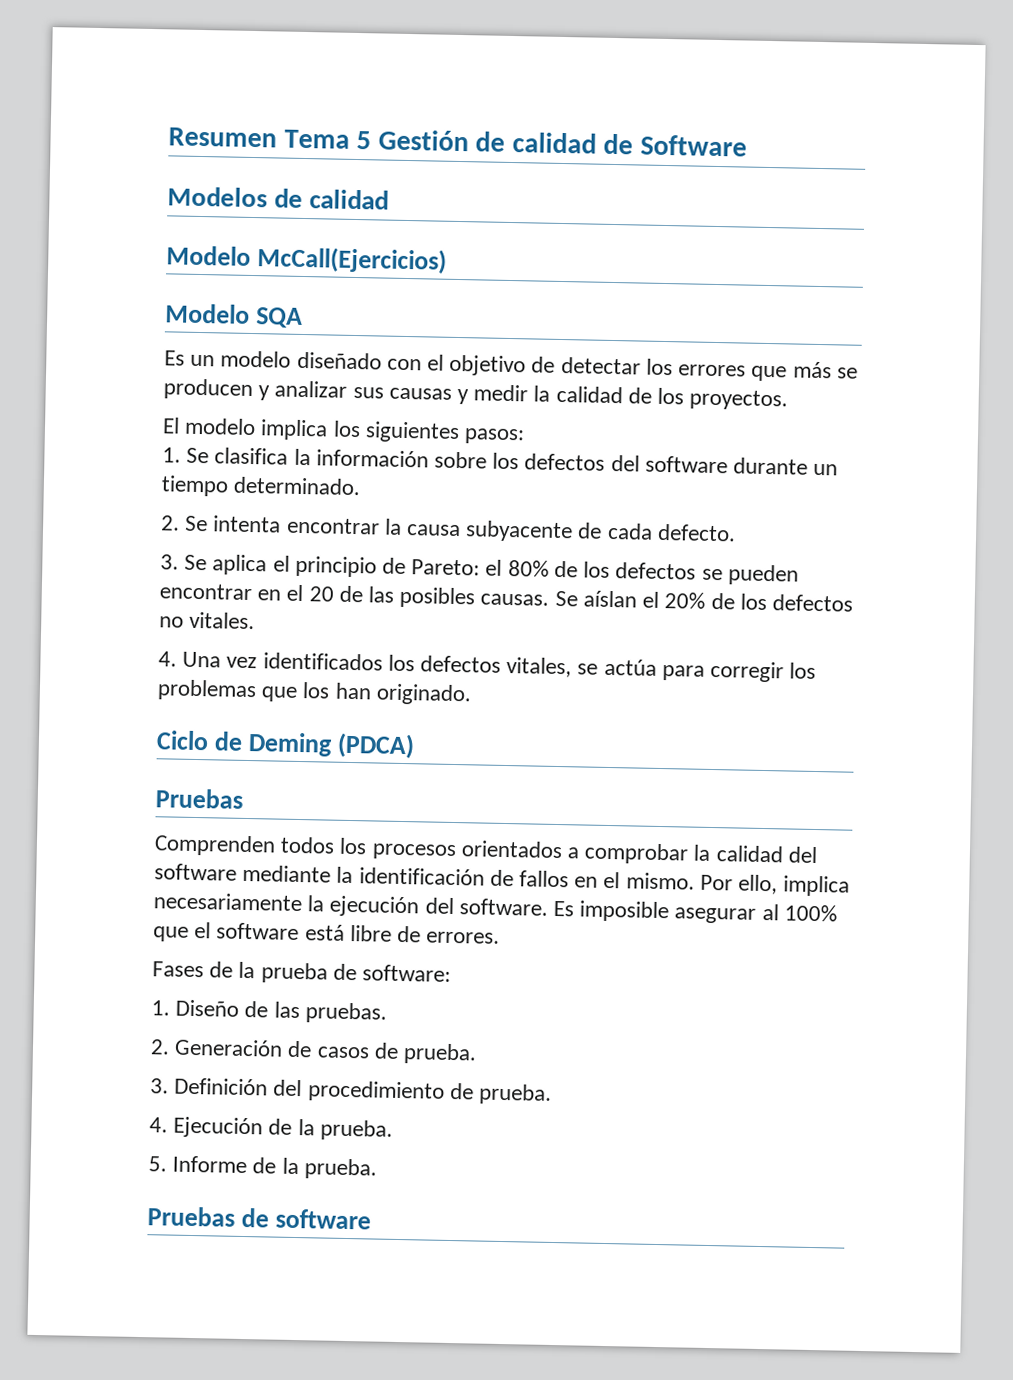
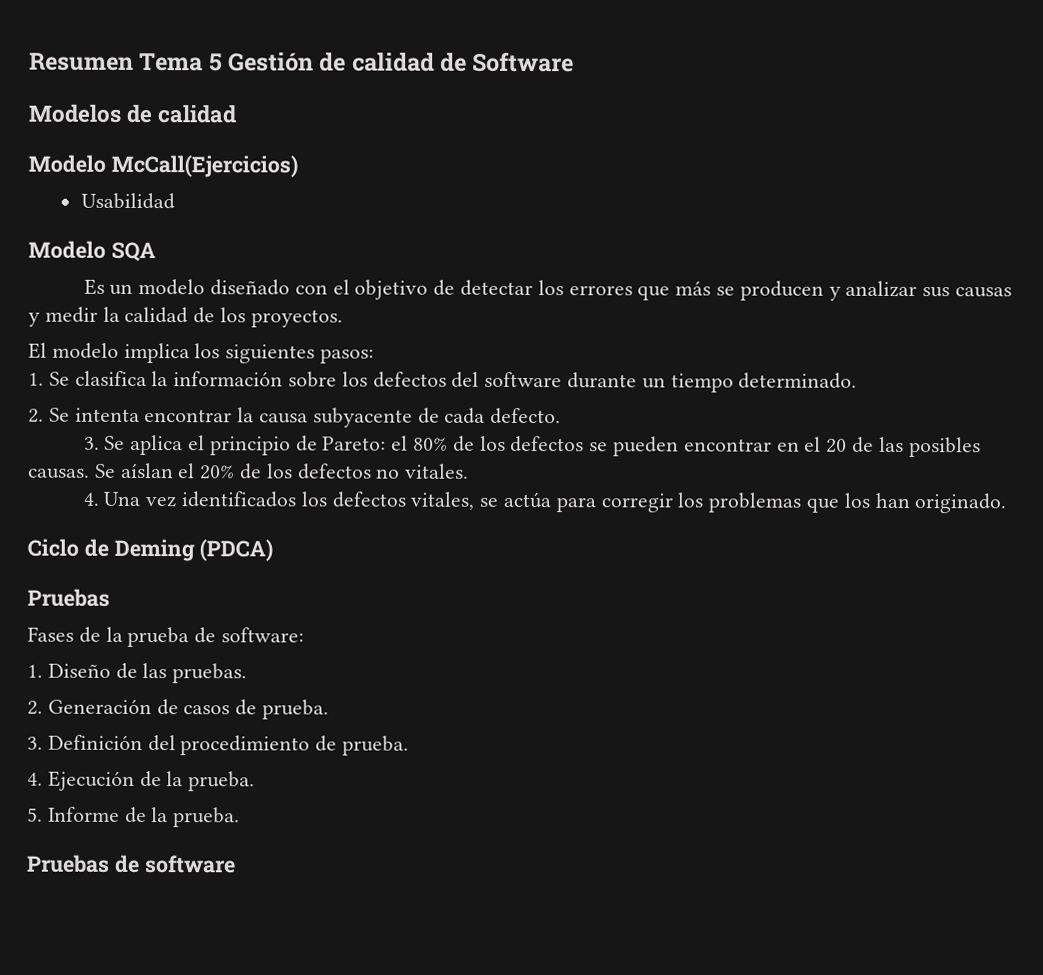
(447, 260) none -> [80,192,175,210] // Usabilidad
[154,834,818,865] [154,863,851,897] [153,892,837,924] [153,921,501,944] // Comprenden todos los procesos orientados a comprobar la calidad del software mediante la identificación de fallos en el mismo. Por ello, implica necesariamente la ejecución del software. Es imposible asegurar al 100% que el software está libre de errores. -> (110, 597) none

